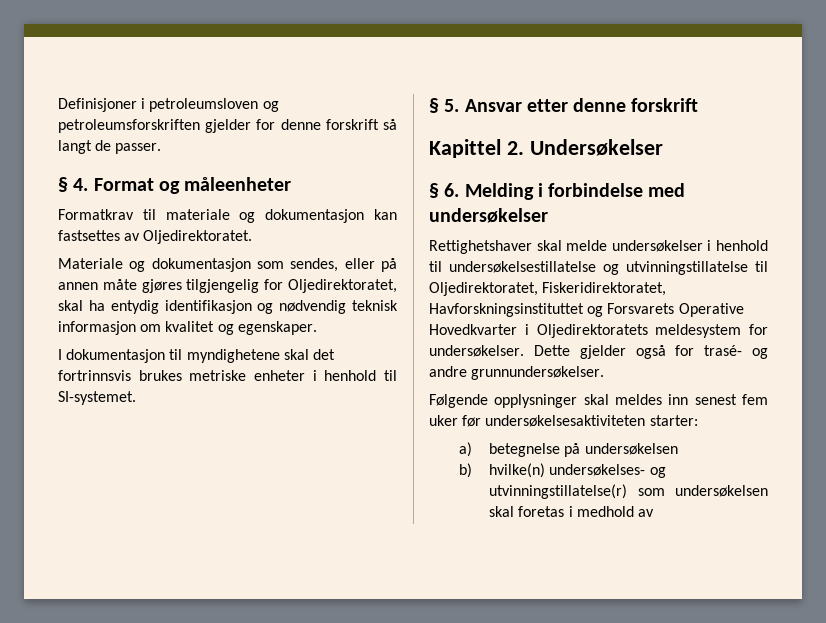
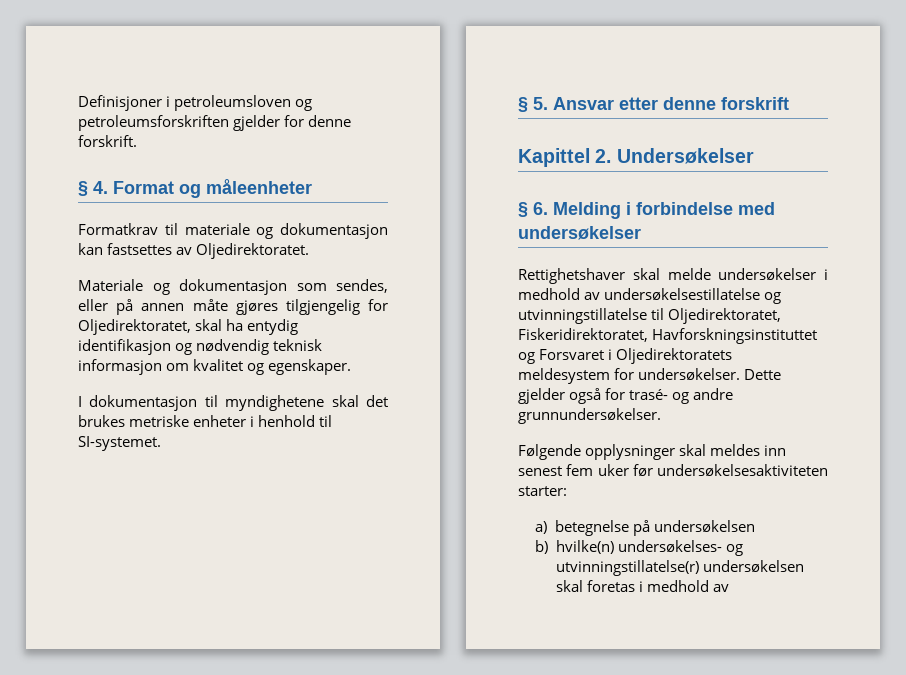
[325,119,397,130] [58,140,162,154] forskrift så langt de passer. -> [78,135,137,147] forskrift.
[58,370,131,381] fortrinnsvis -> (388, 401) none
[716,240,768,251] [429,261,442,272] henhold til -> [518,288,601,300] medhold av
[607,303,744,317] [429,324,517,335] Forsvarets Operative Hovedkvarter -> [539,349,605,360] Forsvaret
[637,488,665,496] som -> (699, 568) none

